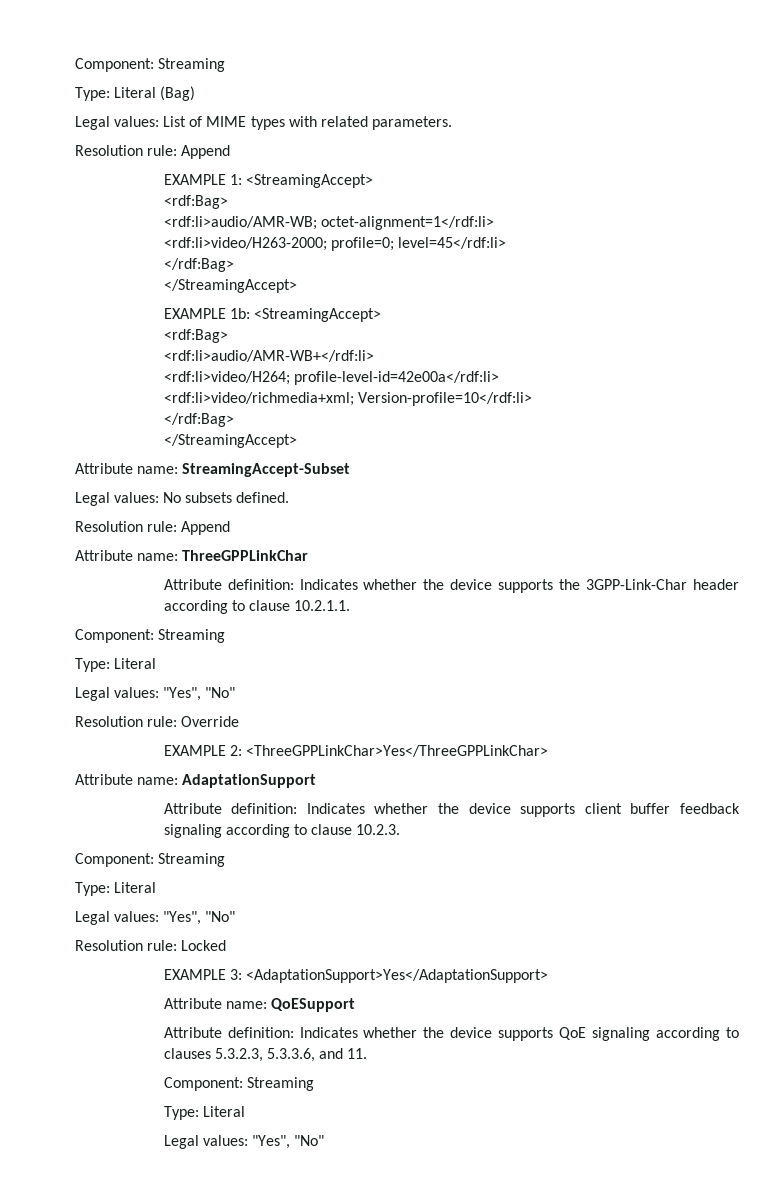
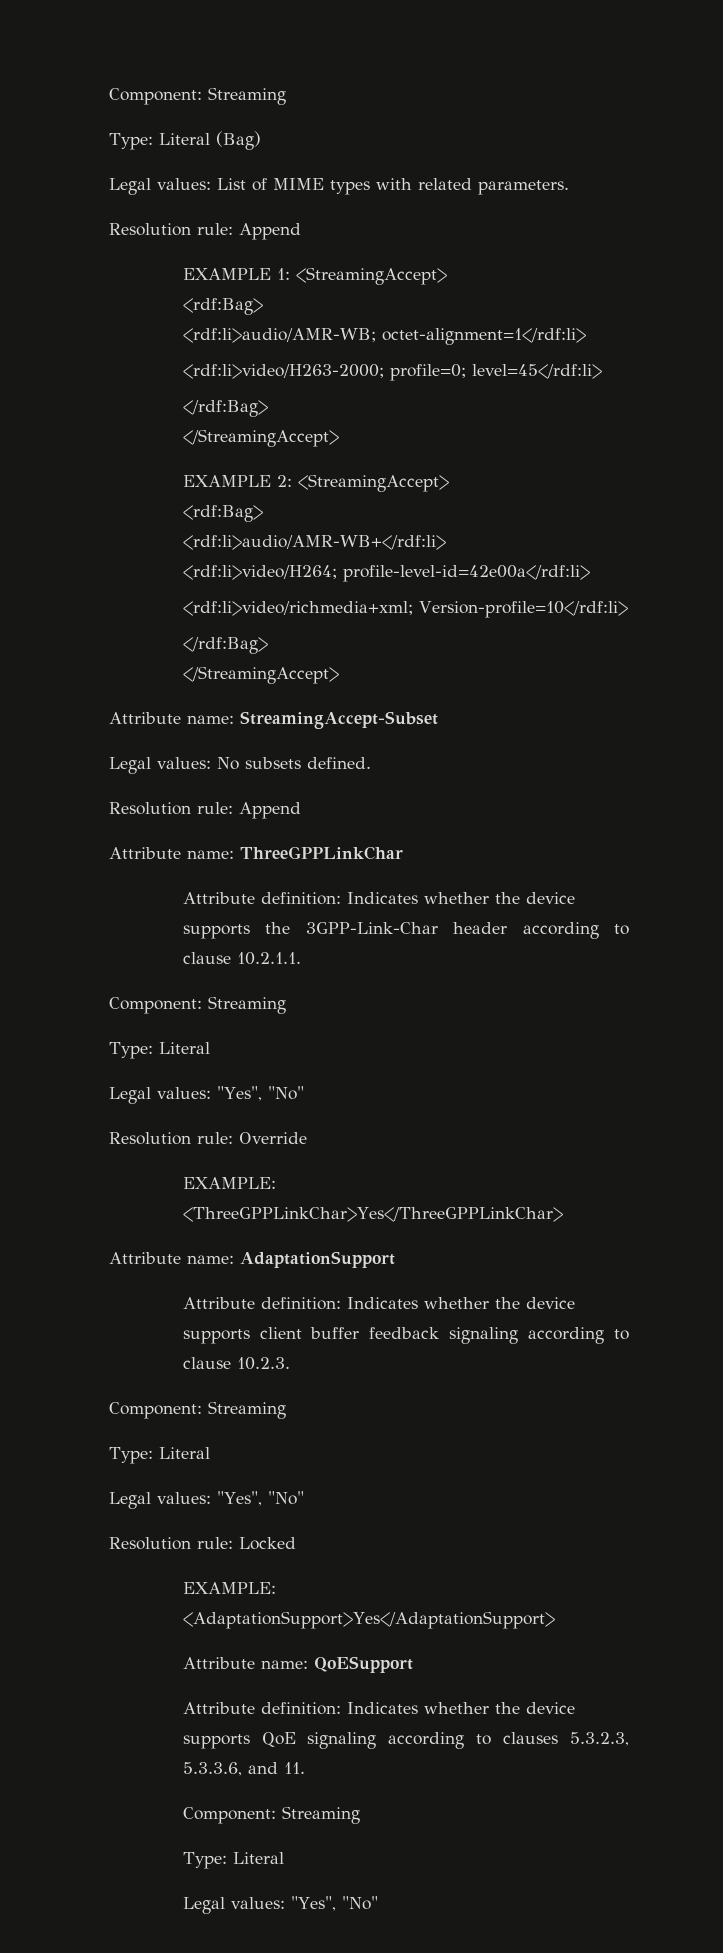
[229,308,250,319] 1b: -> [276,475,292,487] 2:
[163,745,242,756] EXAMPLE 2: -> [182,1177,276,1189] EXAMPLE:
[163,969,242,980] EXAMPLE 3: -> [182,1582,276,1594] EXAMPLE:

